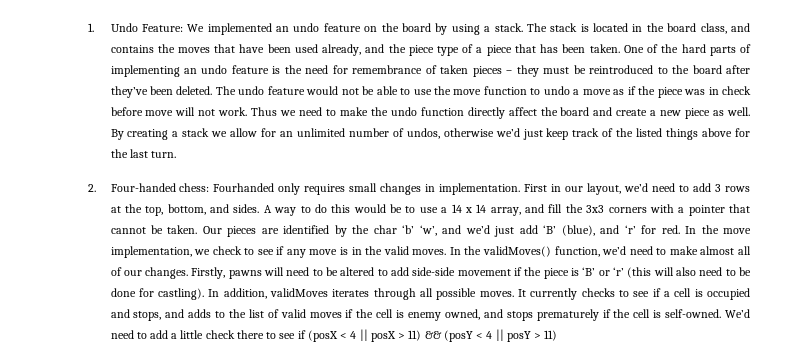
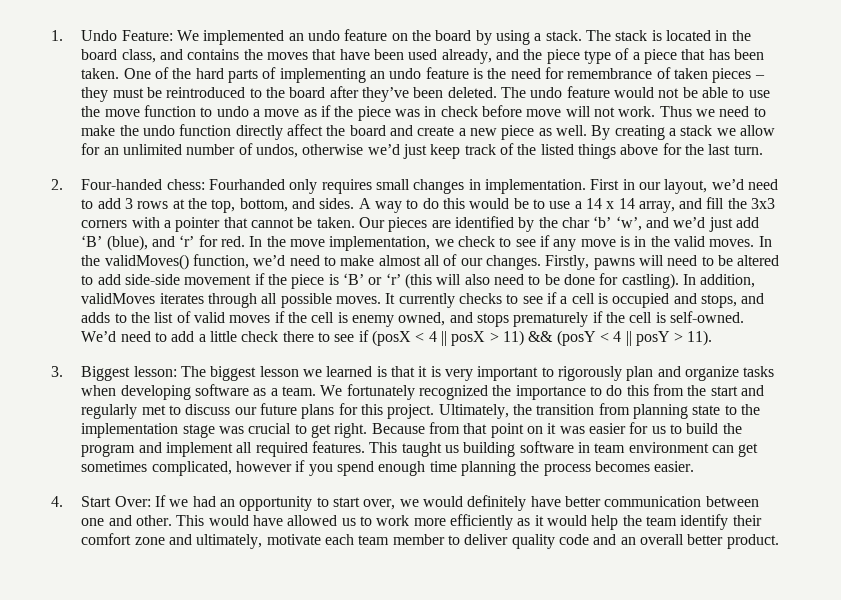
[544,330,558,341] 11) -> [687,330,713,346] [51,366,775,381] [81,384,764,400] [81,403,760,419] [81,422,742,438] [81,441,759,457] [81,460,695,476] [51,495,759,511] [81,514,762,530] [81,533,779,549] 11). // 3. Biggest lesson: The biggest lesson we learned is that it is very important to rigorously plan and organize tasks when developing software as a team. We fortunately recognized the importance to do this from the start and regularly met to discuss our future plans for this project. Ultimately, the transition from planning state to the implementation stage was crucial to get right. Because from that point on it was easier for us to build the program and implement all required features. This taught us building software in team environment can get sometimes complicated, however if you spend enough time planning the process becomes easier. // 4. Start Over: If we had an opportunity to start over, we would definitely have better communication between one and other. This would have allowed us to work more efficiently as it would help the team identify their comfort zone and ultimately, motivate each team member to deliver quality code and an overall better product.

